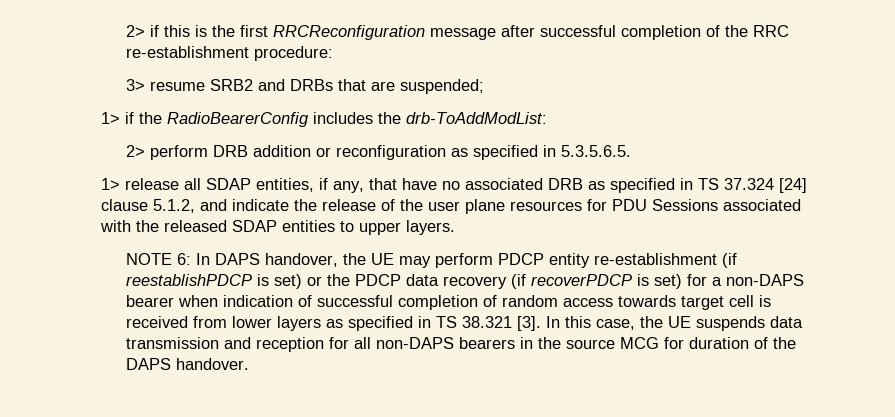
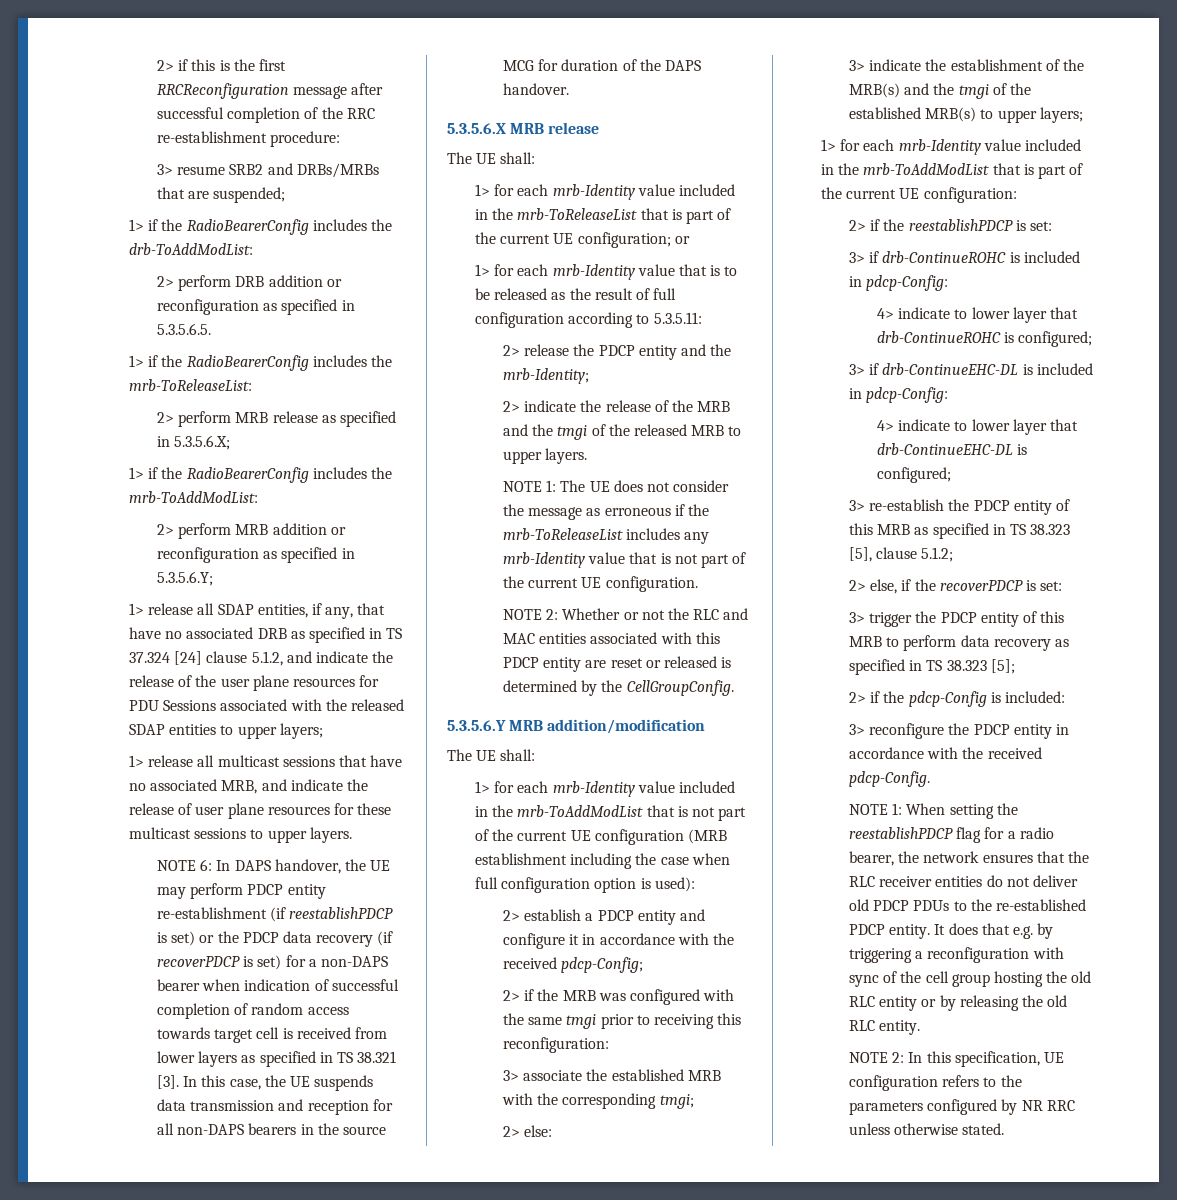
[289,79,333,91] DRBs -> [296,163,379,178] DRBs/MRBs
(631, 151) none -> [129,355,392,371] [129,379,253,391] [157,411,396,427] [157,435,231,450] [129,467,392,483] [129,491,259,503] [157,523,346,539] [157,547,355,563] [157,571,214,586] // 1> if the RadioBearerConfig includes the mrb-ToReleaseList: // 2> perform MRB release as specified in 5.3.5.6.X; // 1> if the RadioBearerConfig includes the mrb-ToAddModList: // 2> perform MRB addition or reconfiguration as specified in 5.3.5.6.Y;
(401, 228) none -> [279,723,323,739] [129,755,403,767] [129,779,368,794] [129,803,392,819] [129,827,307,843] layers; // 1> release all multicast sessions that have no associated MRB, and indicate the release of user plane resources for these multicast sessions to upper
(249, 364) none -> [447,122,600,134] [447,152,536,164] [475,184,735,200] [475,208,732,224] [475,232,690,248] [475,264,738,280] [475,288,677,300] [475,312,702,328] [503,344,732,360] [503,368,590,384] [503,400,731,412] [503,424,742,440] [503,448,588,464] [503,480,730,492] [503,504,709,520] [503,528,710,544] [503,552,747,568] [503,576,698,592] [503,608,749,620] [503,632,720,644] [503,656,732,672] [503,680,734,696] [447,719,706,734] [447,749,536,761] [475,781,735,797] [475,805,747,821] [475,829,727,845] [475,853,730,869] [475,877,695,893] [503,909,705,925] [503,933,734,949] [503,957,644,973] [503,989,735,1005] [503,1013,742,1029] [503,1037,610,1053] [503,1069,721,1081] [502,1093,694,1109] [503,1125,553,1137] [849,59,1084,71] [849,83,1031,99] [849,107,1083,123] [821,139,1081,155] [821,163,1084,179] [821,187,1017,203] [849,219,1052,231] [849,251,1080,263] [849,275,949,291] [877,307,1078,323] [877,331,1093,347] [849,363,1093,375] [849,387,949,403] [877,419,1078,435] [877,443,1028,455] [877,467,952,483] [849,499,1070,515] [849,523,1071,539] [849,547,954,562] [849,579,1063,594] [849,611,1065,627] [849,635,1069,651] [849,659,1015,675] [849,691,1065,707] [849,723,1069,739] [849,747,1042,759] [849,771,931,787] [849,803,1018,819] [849,827,1054,843] [849,851,1089,866] [849,875,1078,887] [849,899,1086,911] [849,923,1054,939] [849,947,1064,963] [849,971,1092,987] [849,995,1068,1011] [849,1020,921,1035] [849,1051,1064,1067] [849,1075,1022,1091] [849,1099,1075,1115] [849,1123,1005,1135] // 5.3.5.6.X MRB release // The UE shall: // 1> for each mrb-Identity value included in the mrb-ToReleaseList that is part of the current UE configuration; or // 1> for each mrb-Identity value that is to be released as the result of full configuration according to 5.3.5.11: // 2> release the PDCP entity and the mrb-Identity; // 2> indicate the release of the MRB and the tmgi of the released MRB to upper layers. // NOTE 1: The UE does not consider the message as erroneous if the mrb-ToReleaseList includes any mrb-Identity value that is not part of the current UE configuration. // NOTE 2: Whether or not the RLC and MAC entities associated with this PDCP entity are reset or released is determined by the CellGroupConfig. // 5.3.5.6.Y MRB addition/modification // The UE shall: // 1> for each mrb-Identity value included in the mrb-ToAddModList that is not part of the current UE configuration (MRB establishment including the case when full configuration option is used): // 2> establish a PDCP entity and configure it in accordance with the received pdcp-Config; // 2> if the MRB was configured with the same tmgi prior to receiving this reconfiguration: // 3> associate the established MRB with the corresponding tmgi; // 2> else: // 3> indicate the establishment of the MRB(s) and the tmgi of the established MRB(s) to upper layers; // 1> for each mrb-Identity value included in the mrb-ToAddModList that is part of the current UE configuration: // 2> if the reestablishPDCP is set: // 3> if drb-ContinueROHC is included in pdcp-Config: // 4> indicate to lower layer that drb-ContinueROHC is configured; // 3> if drb-ContinueEHC-DL is included in pdcp-Config: // 4> indicate to lower layer that drb-ContinueEHC-DL is configured; // 3> re-establish the PDCP entity of this MRB as specified in TS 38.323 [5], clause 5.1.2; // 2> else, if the recoverPDCP is set: // 3> trigger the PDCP entity of this MRB to perform data recovery as specified in TS 38.323 [5]; // 2> if the pdcp-Config is included: // 3> reconfigure the PDCP entity in accordance with the received pdcp-Config. // NOTE 1: When setting the reestablishPDCP flag for a radio bearer, the network ensures that the RLC receiver entities do not deliver old PDCP PDUs to the re-established PDCP entity. It does that e.g. by triggering a reconfiguration with sync of the cell group hosting the old RLC entity or by releasing the old RLC entity. // NOTE 2: In this specification, UE configuration refers to the parameters configured by NR RRC unless otherwise stated.

